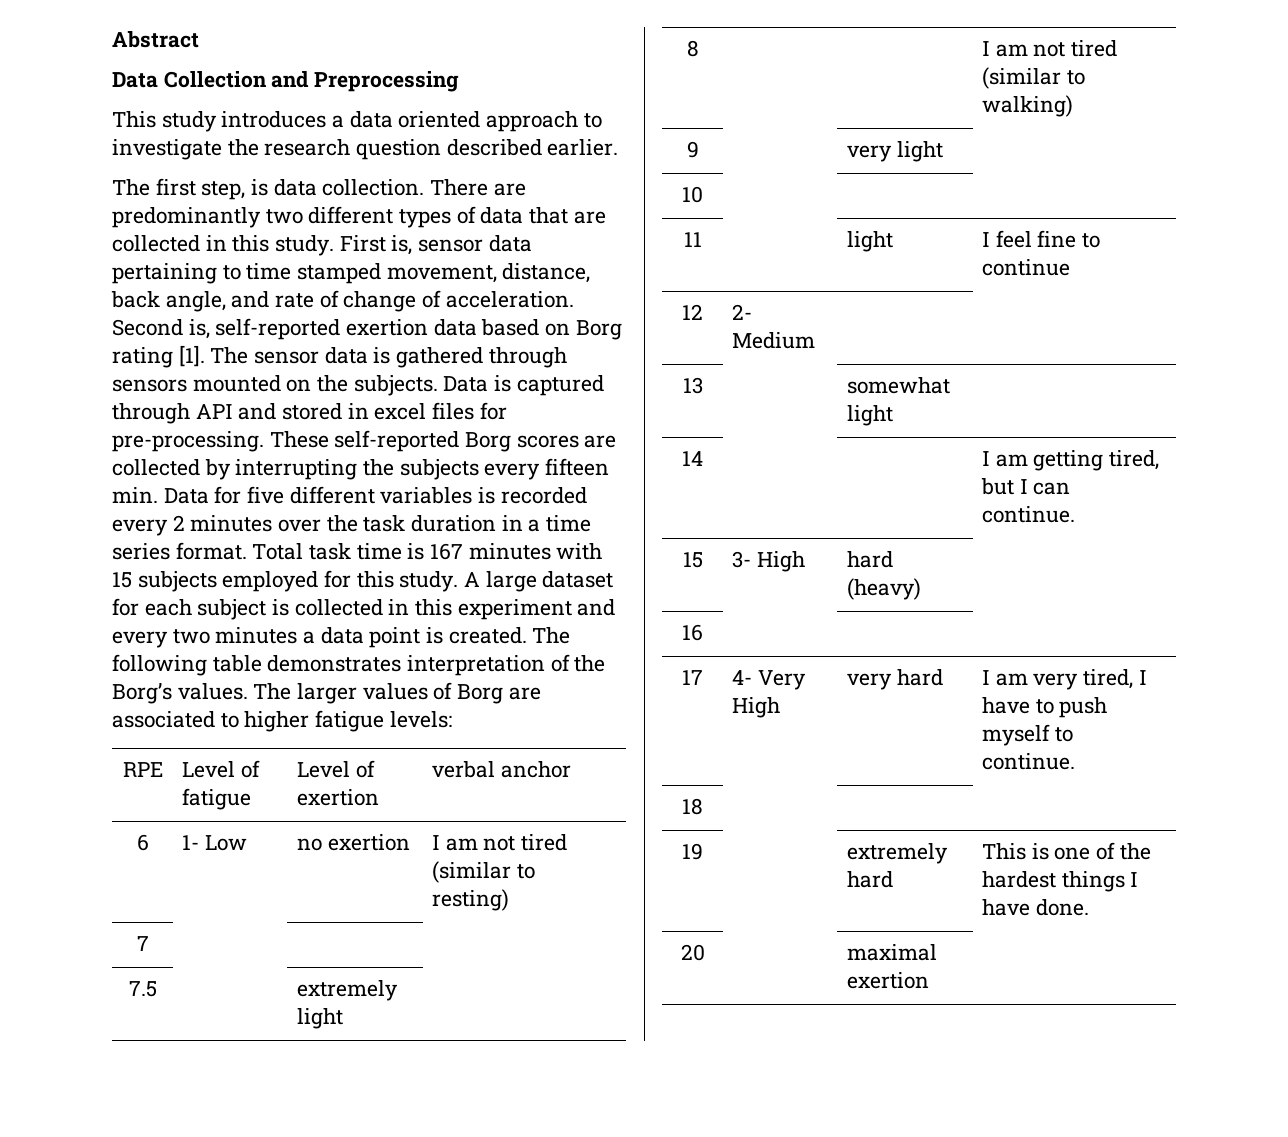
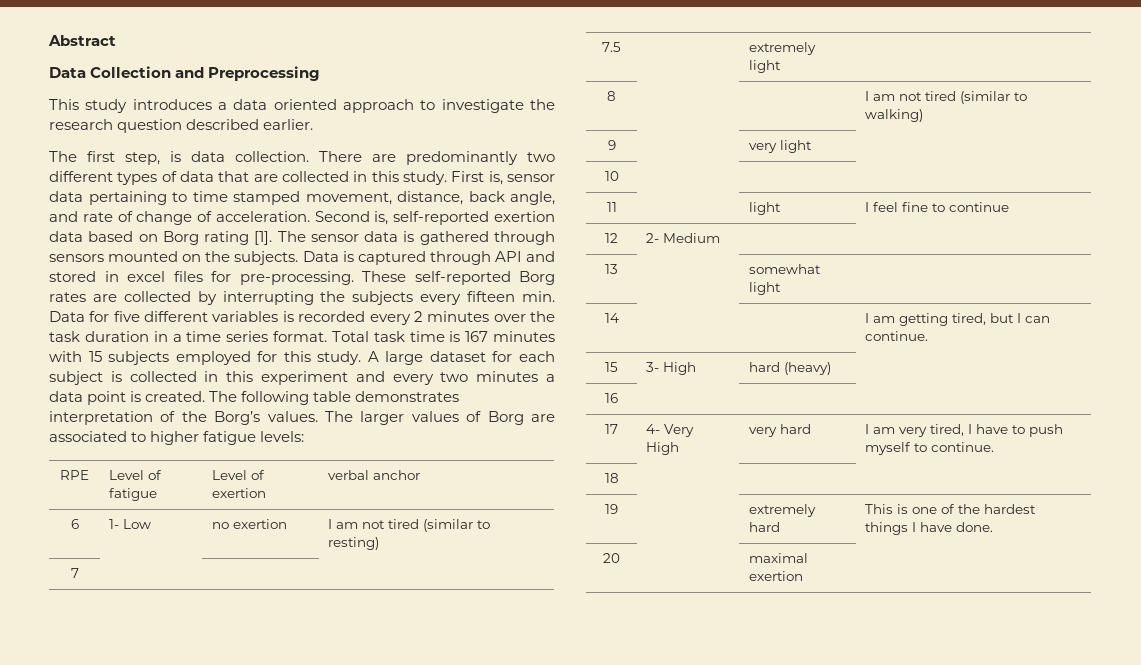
[516,435,579,448] scores -> [49,292,86,302] rates

